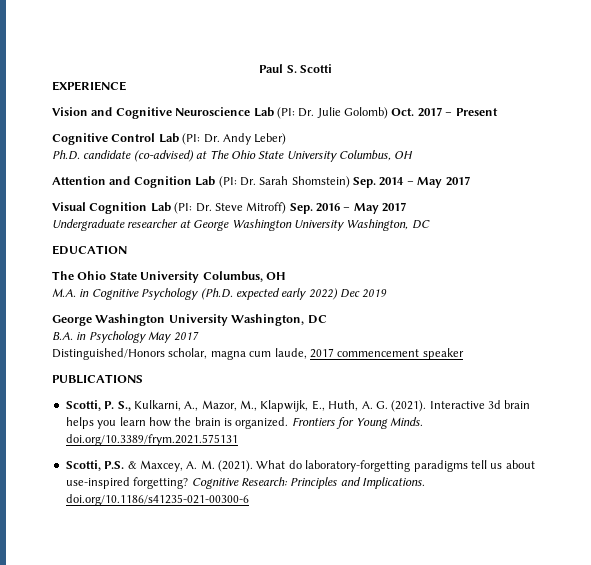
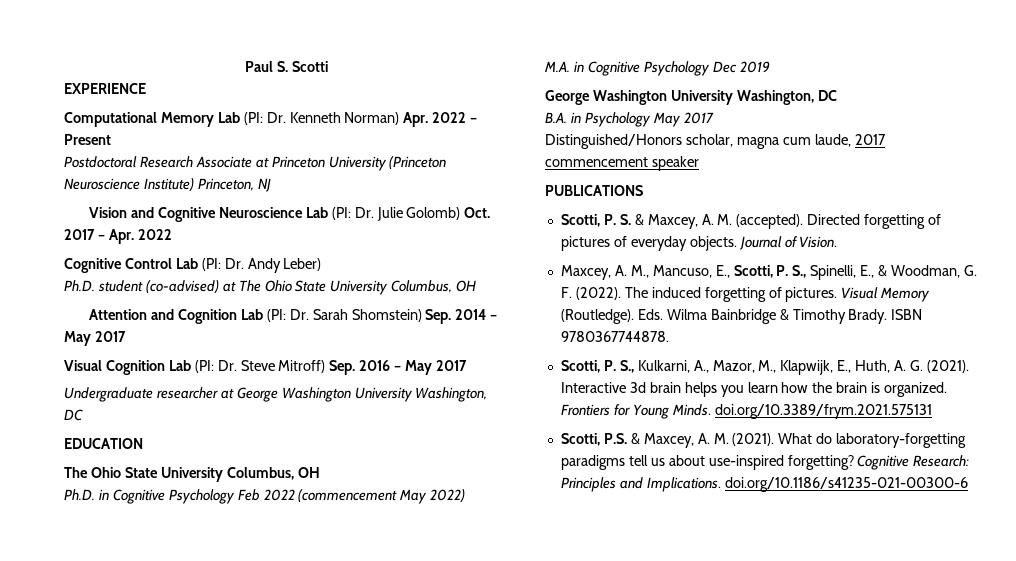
(126, 86) none -> [64,112,478,127] [64,134,111,145] [64,156,447,171] [64,178,271,192] // Computational Memory Lab (PI: Dr. Kenneth Norman) Apr. 2022 – Present // Postdoctoral Research Associate at Princeton University (Princeton Neuroscience Institute) Princeton, NJ
[455,108,498,116] Present -> [108,229,172,244] Apr. 2022
[83,150,132,159] candidate -> [97,280,143,292] student
(286, 276) none -> [64,489,466,504] // Ph.D. in Cognitive Psychology Feb 2022 (commencement May 2022)
[200,288,338,300] (Ph.D. expected early 2022) -> (710, 68) none
(143, 379) none -> [560,214,942,229] [560,236,838,251] [560,265,977,280] [560,287,931,302] [560,309,923,324] [560,331,669,342] // Scotti, P. S. & Maxcey, A. M. (accepted). Directed forgetting of pictures of everyday objects. Journal of Vision. // Maxcey, A. M., Mancuso, E., Scotti, P. S., Spinelli, E., & Woodman, G. F. (2022). The induced forgetting of pictures. Visual Memory (Routledge). Eds. Wilma Bainbridge & Timothy Brady. ISBN 9780367744878.

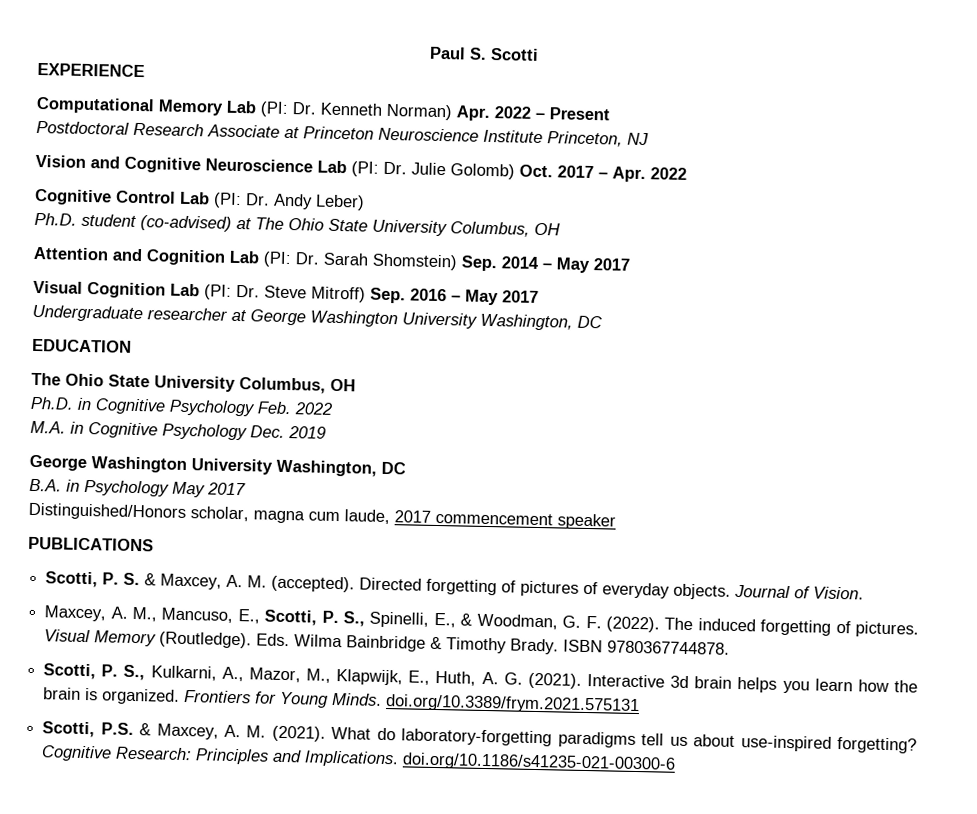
[328,156,447,171] [64,178,194,191] University (Princeton Neuroscience Institute) -> [378,127,543,144] Neuroscience Institute
[237,489,466,504] Feb 2022 (commencement May 2022) -> [257,401,333,415] Feb. 2022
[712,61,737,73] Dec -> [250,425,285,438] Dec.

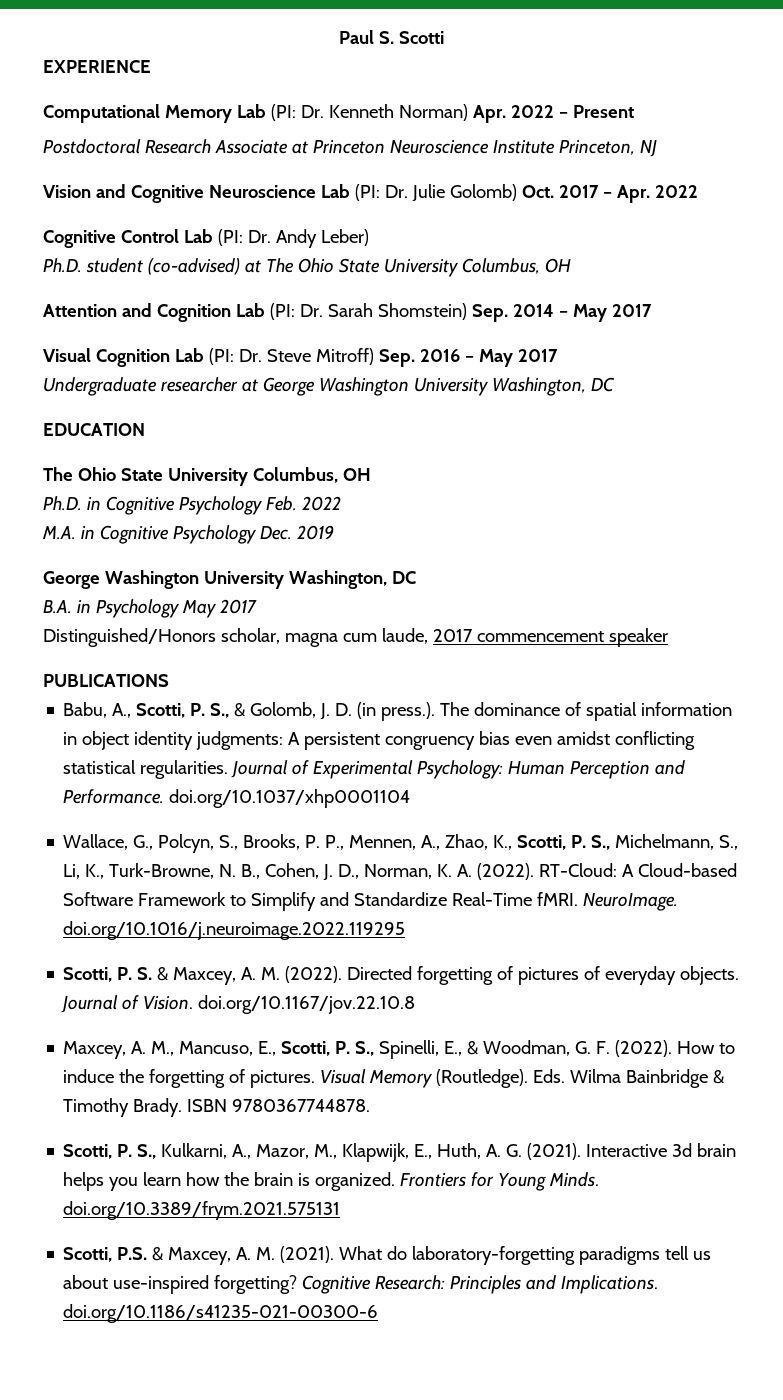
(154, 544) none -> [63,702,733,721] [63,731,696,750] [63,760,686,779] [63,789,411,808] [63,834,739,853] [63,863,738,881] [63,892,679,911] [63,921,406,940] // Babu, A., Scotti, P. S., & Golomb, J. D. (in press.). The dominance of spatial information in object identity judgments: A persistent congruency bias even amidst conflicting statistical regularities. Journal of Experimental Psychology: Human Perception and Performance. doi.org/10.1037/xhp0001104 // Wallace, G., Polcyn, S., Brooks, P. P., Mennen, A., Zhao, K., Scotti, P. S., Michelmann, S., Li, K., Turk-Browne, N. B., Cohen, J. D., Norman, K. A. (2022). RT-Cloud: A Cloud-based Software Framework to Simplify and Standardize Real-Time fMRI. NeuroImage. doi.org/10.1016/j.neuroimage.2022.119295
[271,575,356,593] (accepted). -> [285,966,343,983] (2022).
(865, 593) none -> [198,995,416,1014] doi.org/10.1167/jov.22.10.8
[664,617,756,632] The induced -> [677,1041,736,1054] [63,1069,145,1083] How to induce the

